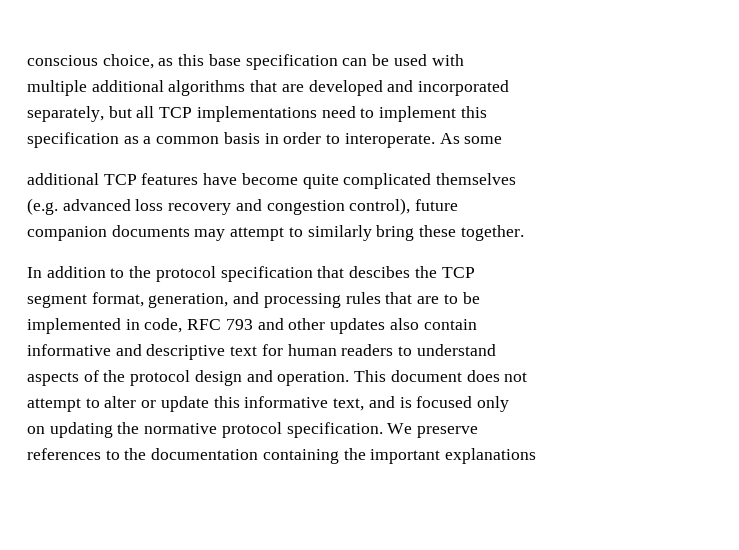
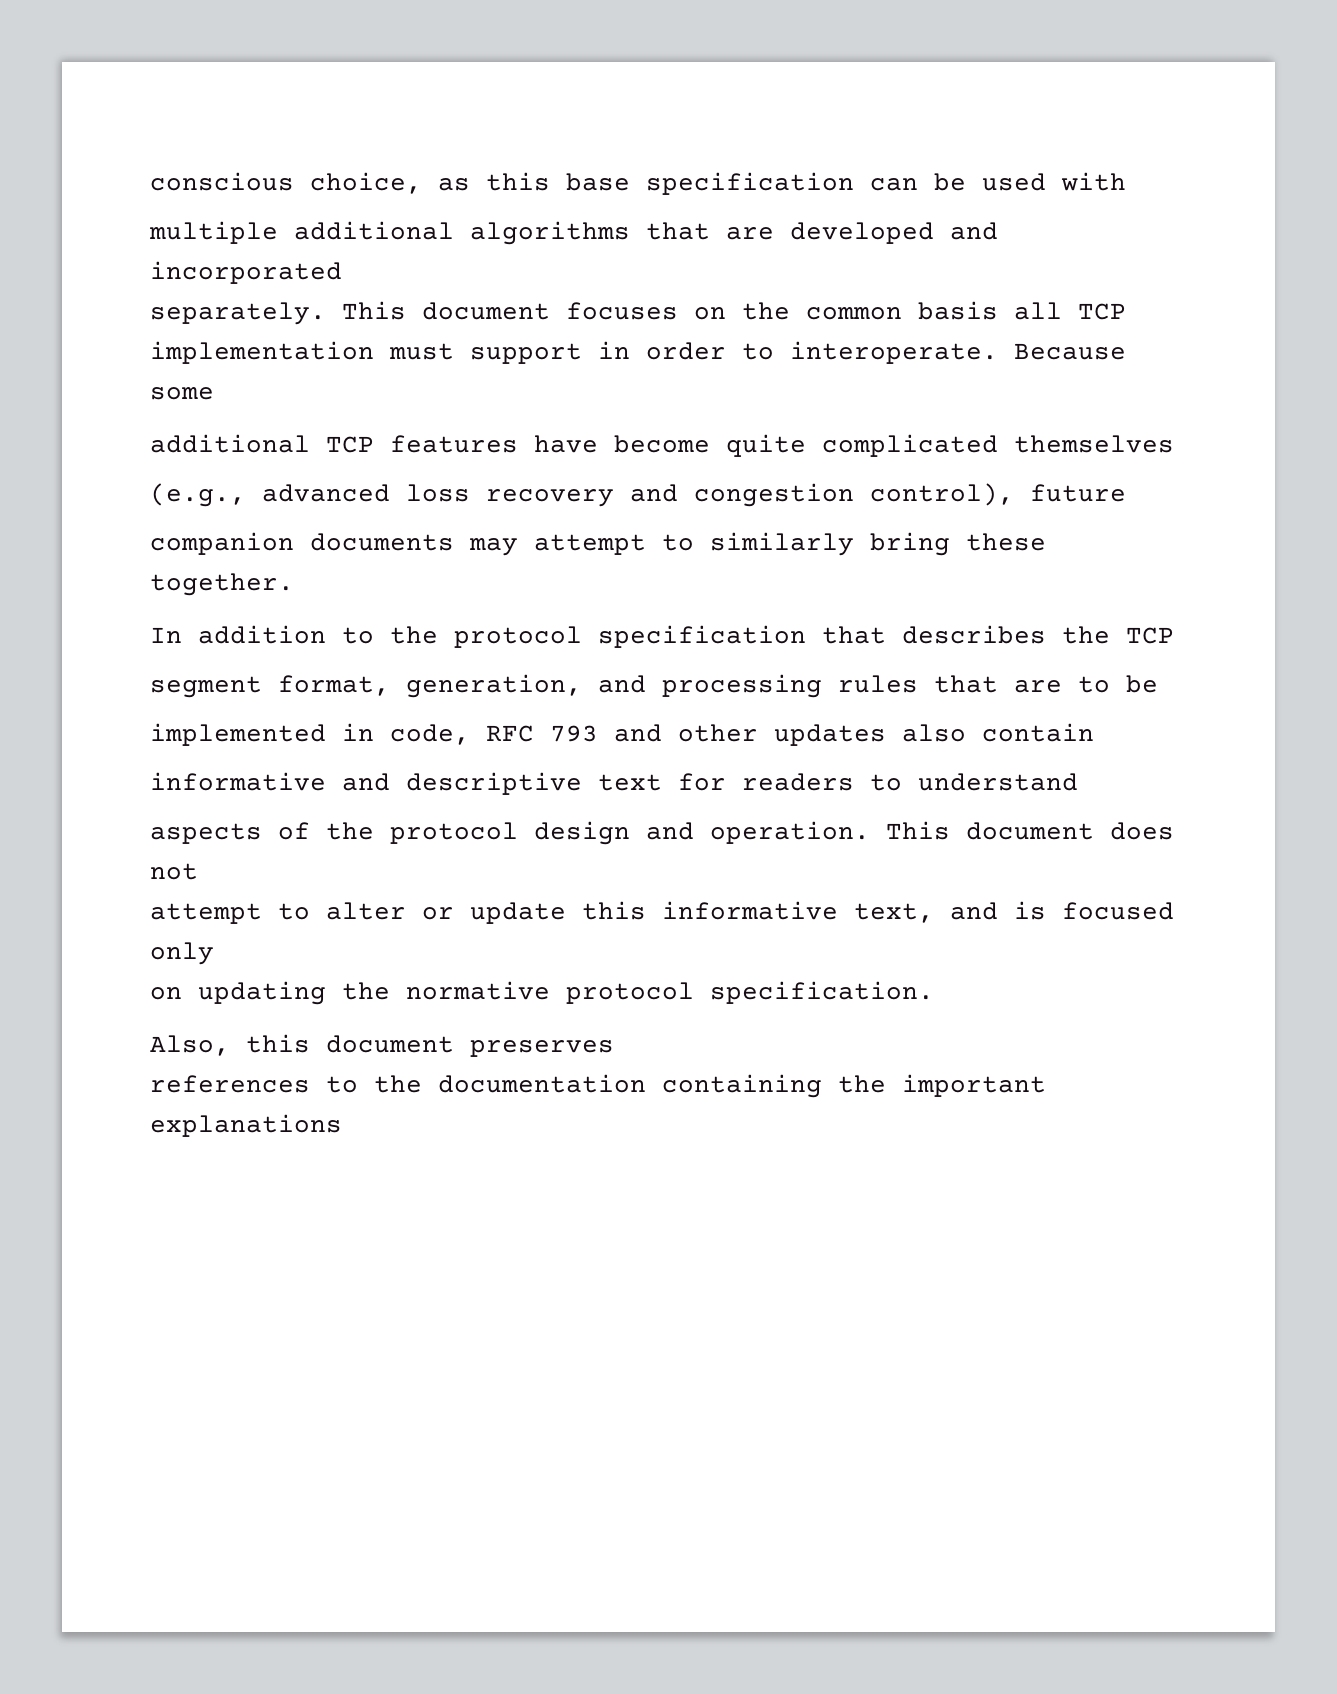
[27,106,487,122] [27,132,260,148] separately, but all TCP implementations need to implement this // specification as a common basis -> [150,301,1126,325] [150,341,582,364] separately. This document focuses on the common basis all TCP implementation must support
[439,133,460,144] As -> [1014,343,1126,360] Because
[27,198,58,215] (e.g. -> [150,483,246,507] (e.g.,
[349,266,411,278] descibes -> [902,625,1046,644] describes
[287,344,337,356] human -> (726, 782) none
[387,423,479,438] We preserve -> [150,1034,614,1057] // Also, this document preserves

